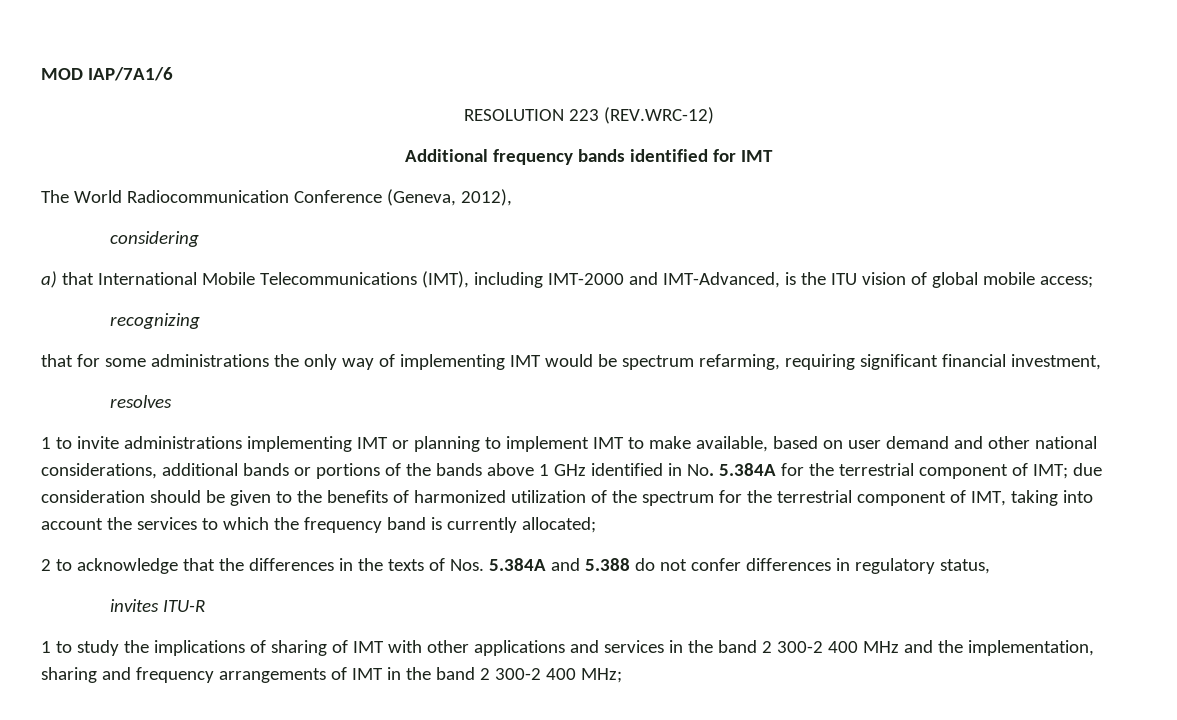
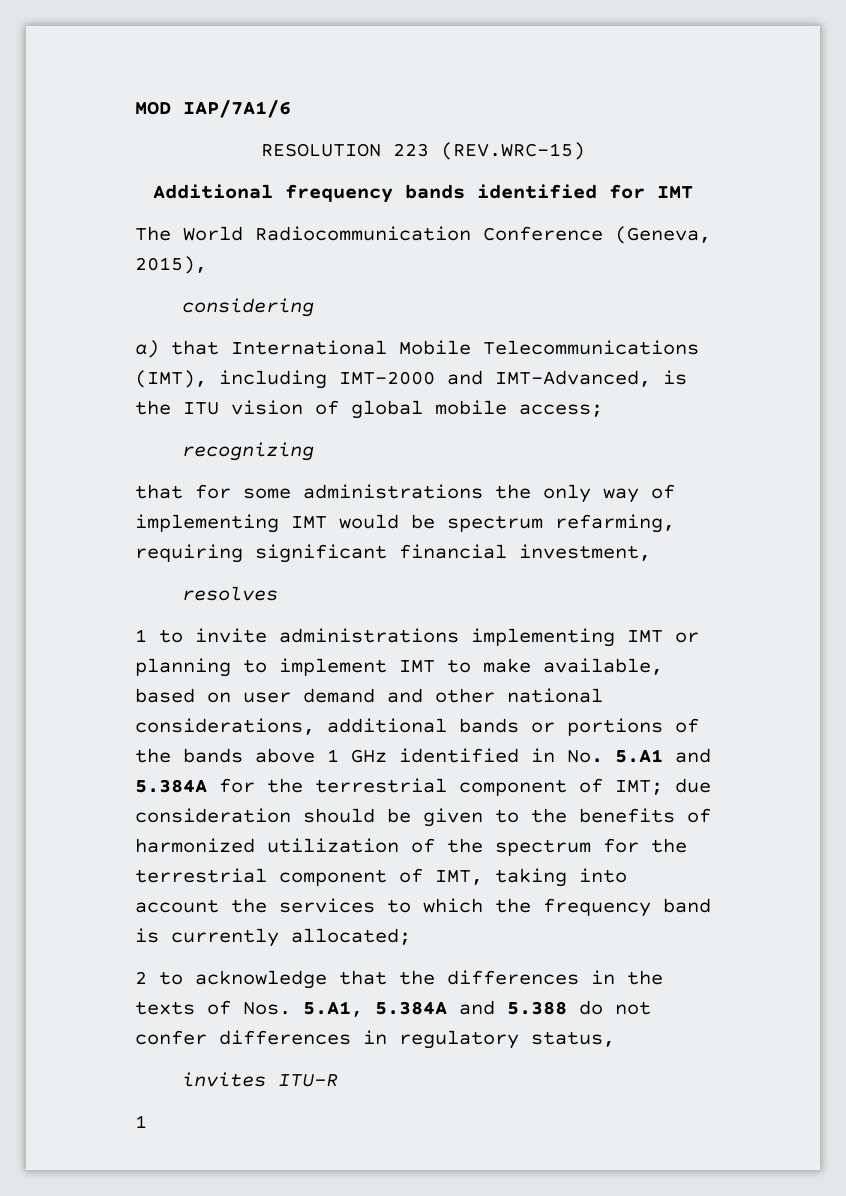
[603,107,714,124] (REV.WRC-12) -> [441,142,585,160] (REV.WRC-15)
[460,189,512,206] 2012), -> [135,256,207,274] 2015),
(714, 470) none -> [615,748,711,763] 5.A1 and
(484, 565) none -> [303,1001,363,1017] 5.A1,
[55,640,1094,656] [41,667,622,683] to study the implications of sharing of IMT with other applications and services in the band 2 300-2 400 MHz and the implementation, sharing and frequency arrangements of IMT in the band 2 300-2 400 MHz; -> (147, 1121) none

